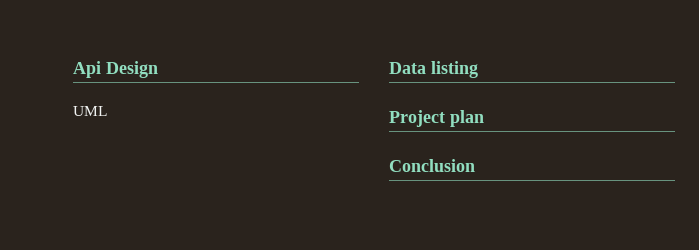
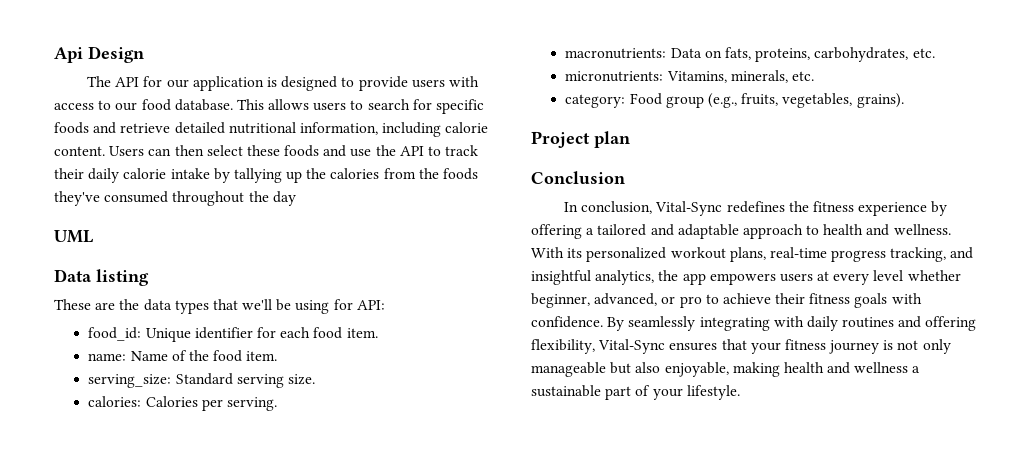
[73,106,107,116] [389,61,478,78] [389,110,484,127] [389,159,475,172] UML // Data listing // Project plan // Conclusion -> [87,76,479,91] [54,99,485,114] [54,122,489,137] [54,145,479,157] [54,168,479,183] [54,191,296,206] [54,230,93,243] [54,269,149,286] [54,299,385,314] [88,327,378,342] [88,350,278,362] [88,373,315,388] [88,396,277,411] [565,47,935,62] [565,70,814,83] [565,93,904,108] [531,131,630,148] [531,171,625,184] [564,201,948,216] [531,224,951,239] [531,247,974,262] [531,270,961,285] [531,293,922,308] [531,316,977,331] [531,339,951,354] [531,362,921,377] [531,385,740,400] The API for our application is designed to provide users with access to our food database. This allows users to search for specific foods and retrieve detailed nutritional information, including calorie content. Users can then select these foods and use the API to track their daily calorie intake by tallying up the calories from the foods they've consumed throughout the day // UML // Data listing // These are the data types that we'll be using for API: // food_id: Unique identifier for each food item. // name: Name of the food item. // serving_size: Standard serving size. // calories: Calories per serving. // macronutrients: Data on fats, proteins, carbohydrates, etc. // micronutrients: Vitamins, minerals, etc. // category: Food group (e.g., fruits, vegetables, grains). // Project plan // Conclusion // In conclusion, Vital-Sync redefines the fitness experience by offering a tailored and adaptable approach to health and wellness. With its personalized workout plans, real-time progress tracking, and insightful analytics, the app empowers users at every level whether beginner, advanced, or pro to achieve their fitness goals with confidence. By seamlessly integrating with daily routines and offering flexibility, Vital-Sync ensures that your fitness journey is not only manageable but also enjoyable, making health and wellness a sustainable part of your lifestyle.

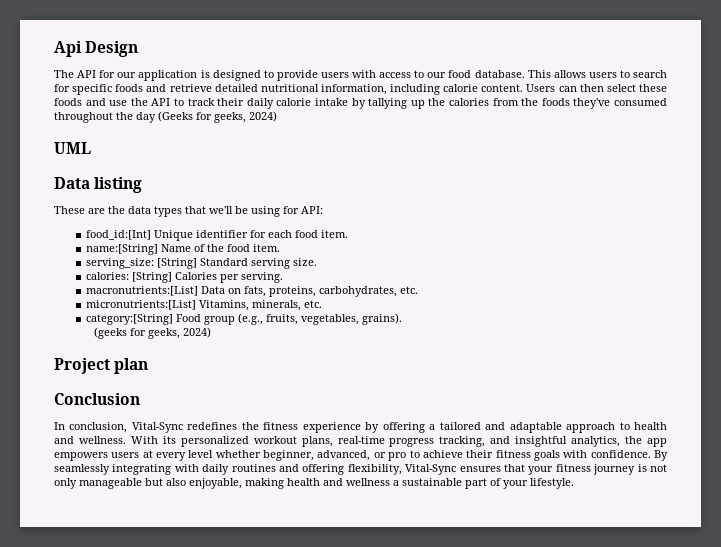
(296, 198) none -> [158,111,277,123] (Geeks for geeks, 2024)
[88,327,142,341] food_id: -> [85,230,151,240] food_id:[Int]
[88,353,127,361] name: -> [85,244,158,255] name:[String]
(172, 381) none -> [156,258,197,269] [String]
(142, 401) none -> [131,272,172,283] [String]
[565,48,667,59] macronutrients: -> [85,286,198,296] macronutrients:[List]
[565,71,664,82] micronutrients: -> [85,300,196,310] micronutrients:[List]
[565,94,626,108] category: -> [85,314,173,325] category:[String]
(904, 100) none -> [93,327,211,339] // (geeks for geeks, 2024)

